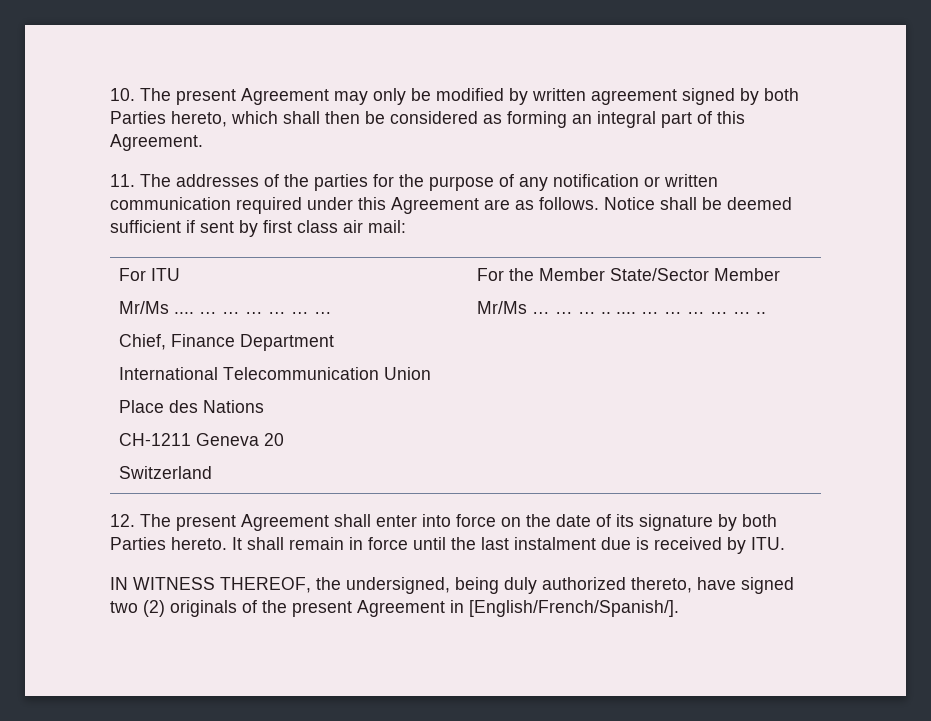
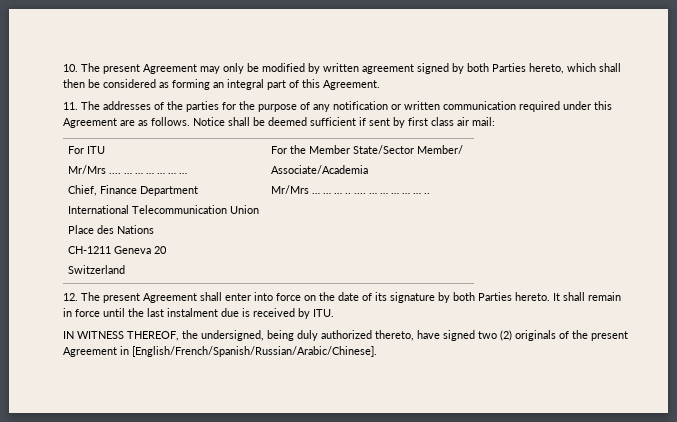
[119,301,170,314] Mr/Ms -> [68,165,107,174] Mr/Mrs
[714,268,781,281] [477,301,528,314] Member // Mr/Ms -> [417,145,464,154] [271,165,369,174] [271,185,310,194] Member/ // Associate/Academia // Mr/Mrs
[469,600,679,617] [English/French/Spanish/]. -> [132,346,377,357] [English/French/Spanish/Russian/Arabic/Chinese].

